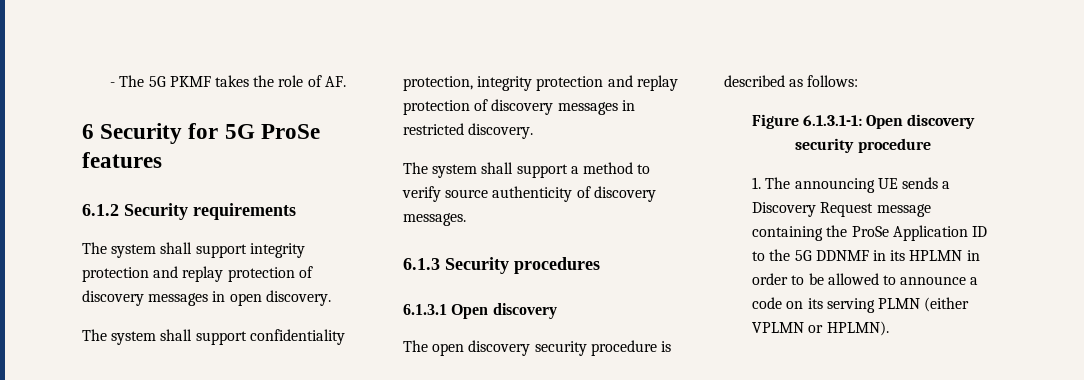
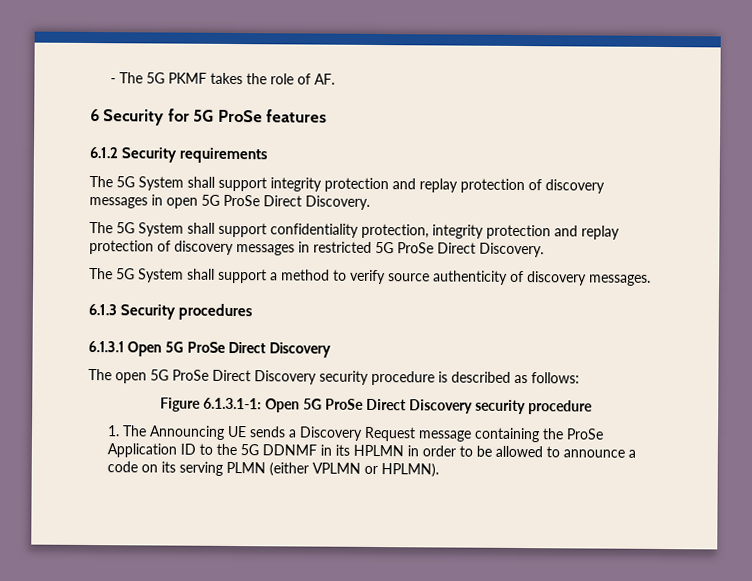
[111,244,157,258] system -> [116,176,184,191] 5G System
[265,290,331,306] [82,329,157,345] discovery. // The system -> [201,194,370,210] [89,221,184,237] 5G ProSe Direct Discovery. // The 5G System
[468,123,534,139] [403,162,478,178] discovery. // The system -> [375,241,544,258] [89,267,184,283] 5G ProSe Direct Discovery. // The 5G System
[492,303,557,319] [403,340,531,356] discovery // The open discovery -> [164,341,331,358] [88,368,317,385] 5G ProSe Direct Discovery // The open 5G ProSe Direct Discovery
[907,114,976,129] discovery -> [302,398,473,414] 5G ProSe Direct Discovery
[794,178,875,193] announcing -> [148,425,225,440] Announcing

